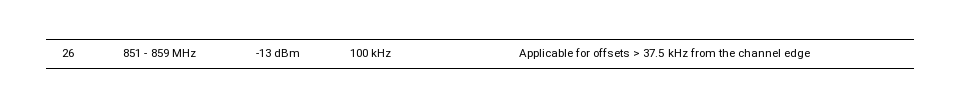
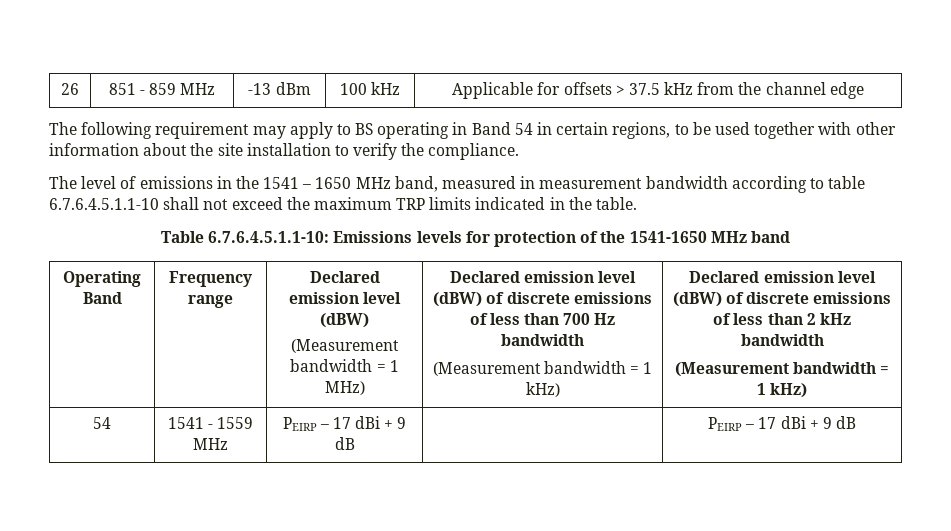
(810, 54) none -> [49,122,896,139] [49,143,520,160] [49,176,866,193] [49,197,638,210] [161,231,790,247] [63,271,141,287] [82,292,122,304] [169,271,252,287] [188,295,233,308] [309,271,380,283] [288,292,402,304] [320,313,369,328] [291,339,399,353] [290,359,399,372] [324,381,365,395] [449,271,637,283] [433,292,652,307] [469,313,616,325] [501,334,584,346] [432,361,653,376] [525,382,560,397] [689,271,876,283] [672,292,892,307] [713,313,851,325] [740,334,824,346] [674,362,890,377] [756,383,808,398] [93,417,111,429] [167,417,254,429] [193,438,228,450] [282,416,407,431] [334,437,355,450] [707,416,857,431] // The following requirement may apply to BS operating in Band 54 in certain regions, to be used together with other information about the site installation to verify the compliance. // The level of emissions in the 1541 – 1650 MHz band, measured in measurement bandwidth according to table 6.7.6.4.5.1.1-10 shall not exceed the maximum TRP limits indicated in the table. // Table 6.7.6.4.5.1.1-10: Emissions levels for protection of the 1541-1650 MHz band // Operating Band | Frequency range | Declared emission level (dBW) // (Measurement bandwidth = 1 MHz) | Declared emission level (dBW) of discrete emissions of less than 700 Hz bandwidth // (Measurement bandwidth = 1 kHz) | Declared emission level (dBW) of discrete emissions of less than 2 kHz bandwidth // (Measurement bandwidth = 1 kHz) // 54 | 1541 - 1559 MHz | PEIRP – 17 dBi + 9 dB | | PEIRP – 17 dBi + 9 dB

